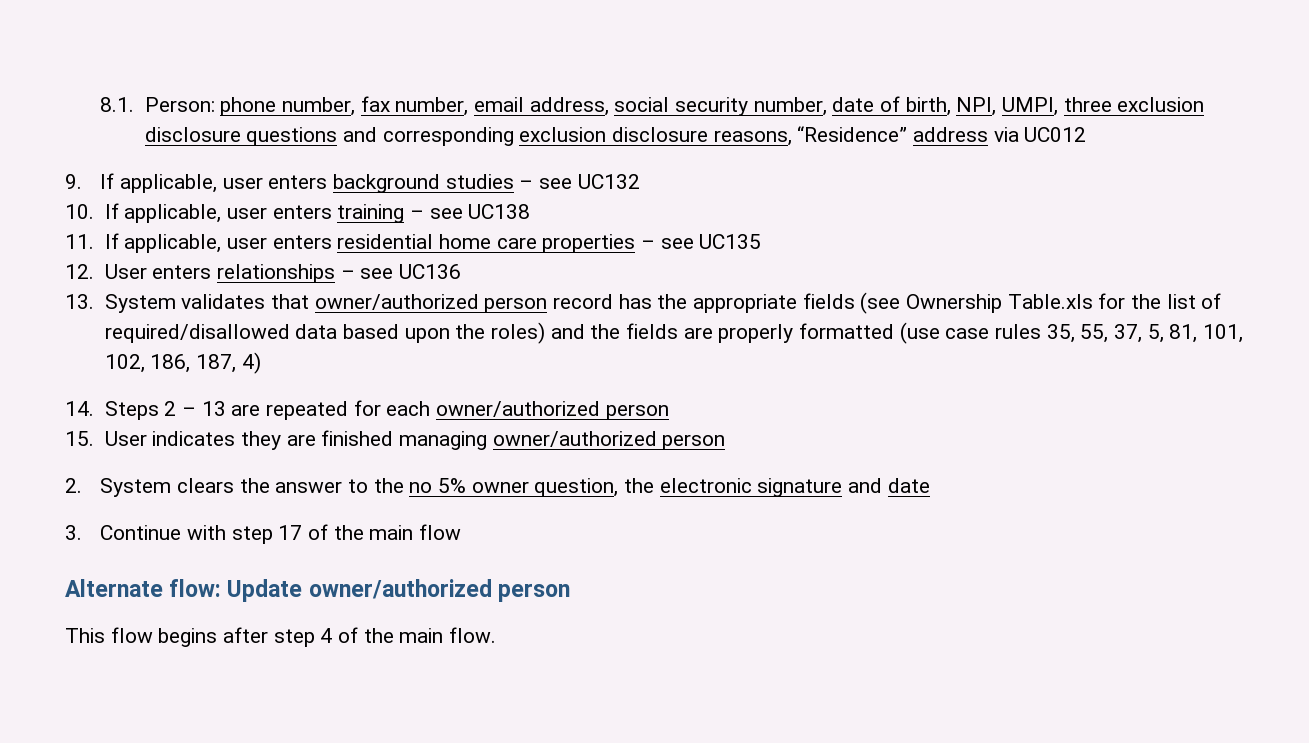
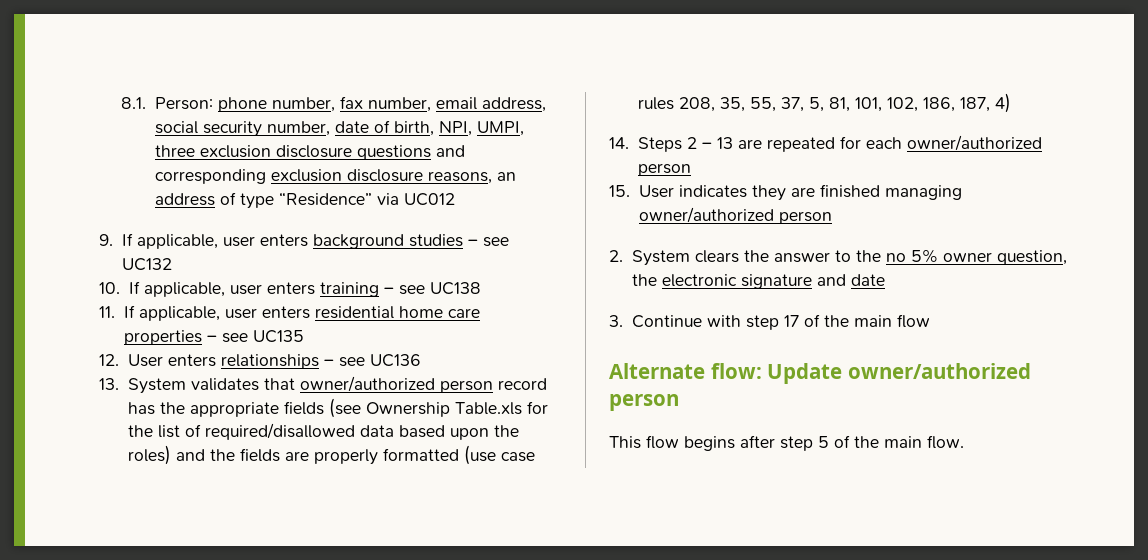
[797,126,989,142] “Residence” address -> [496,172,516,181] [154,192,372,209] an address of type “Residence”
(1041, 331) none -> [678,97,715,112] 208,
[320,628,333,643] 4 -> [818,436,829,448] 5

